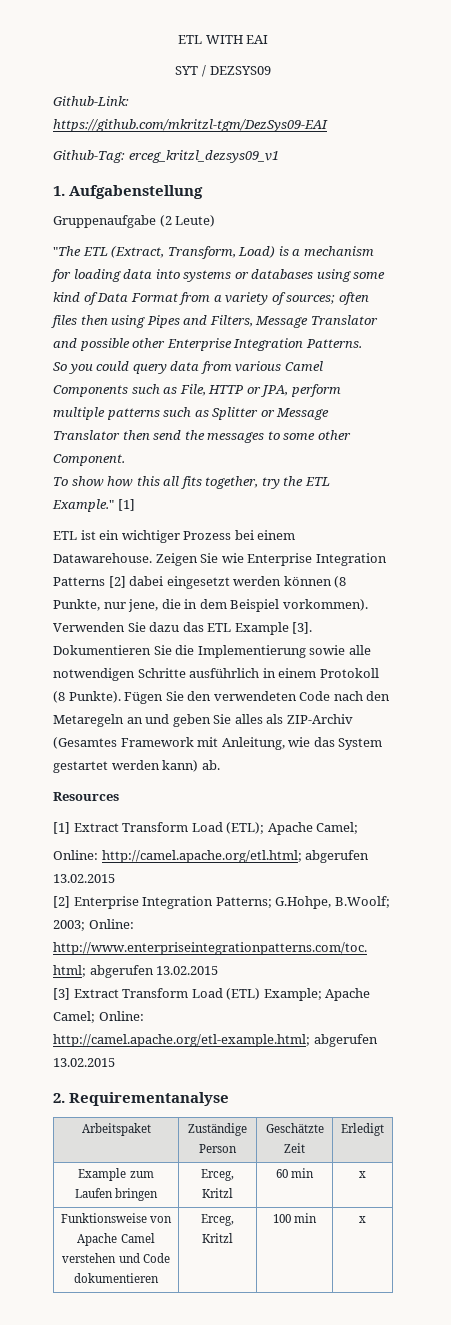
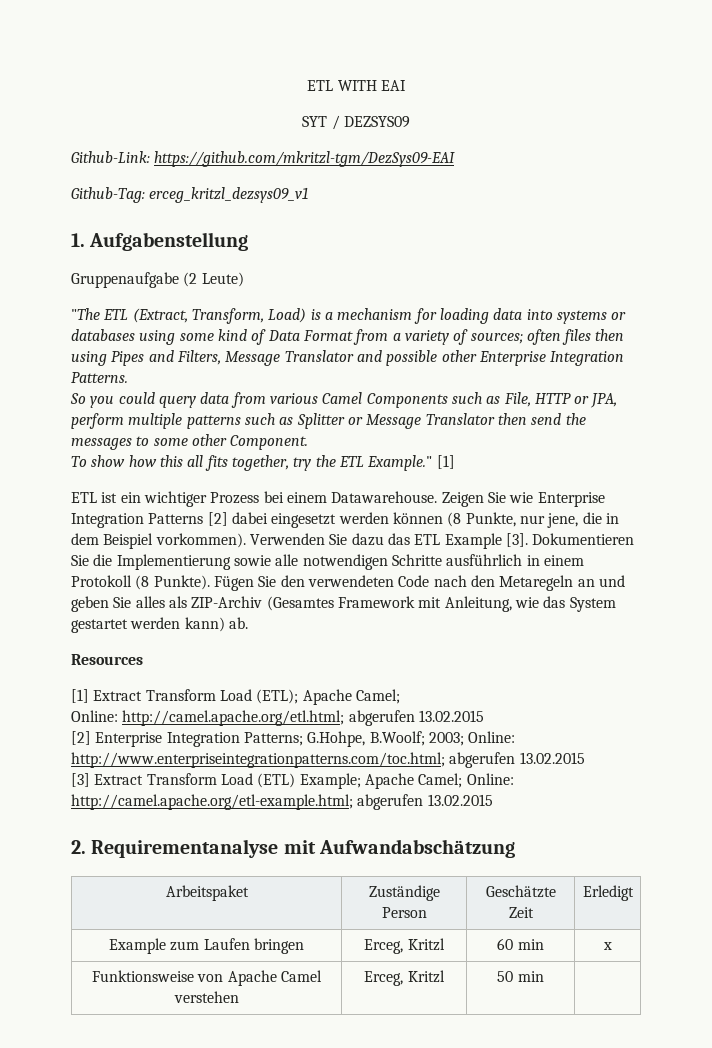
(230, 1099) none -> [283,839,516,858] mit Aufwandabschätzung
[118,1253,170,1263] [74,1273,159,1283] [201,1214,234,1226] [202,1233,233,1243] [272,1213,318,1223] [359,1216,366,1223] und Code dokumentieren | Erceg, Kritzl | 100 min | x -> [364,970,445,986] [497,971,544,982] | Erceg, Kritzl | 50 min |

